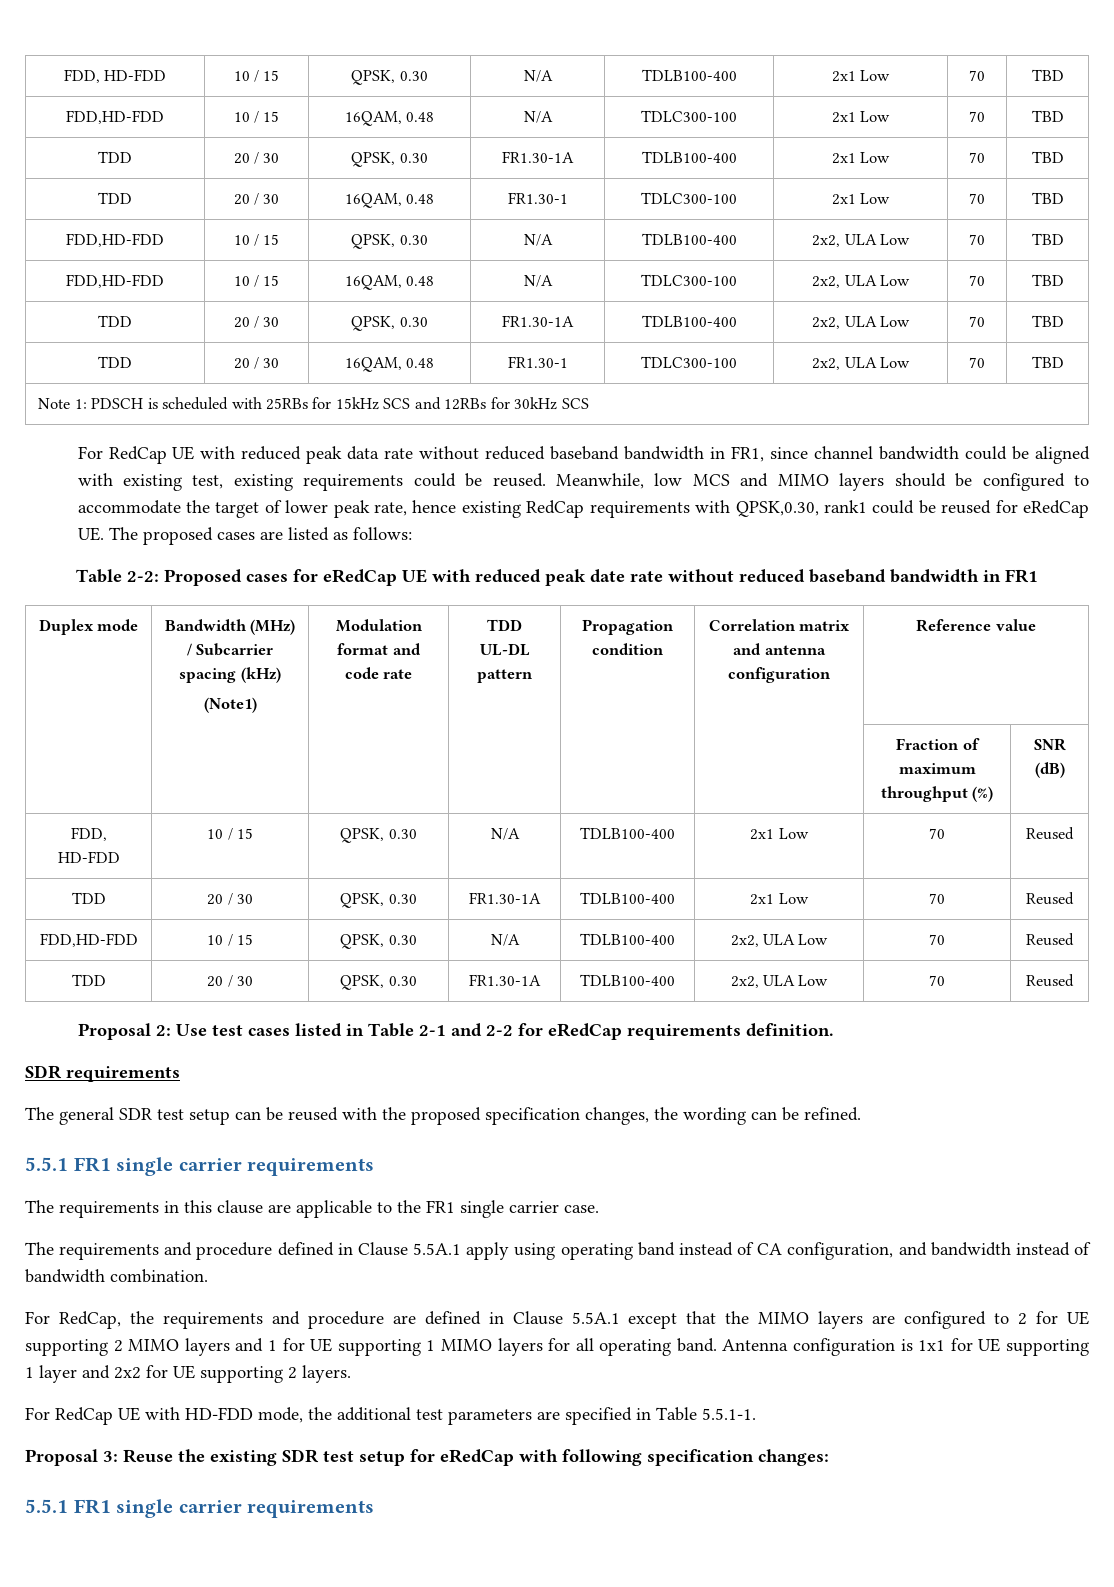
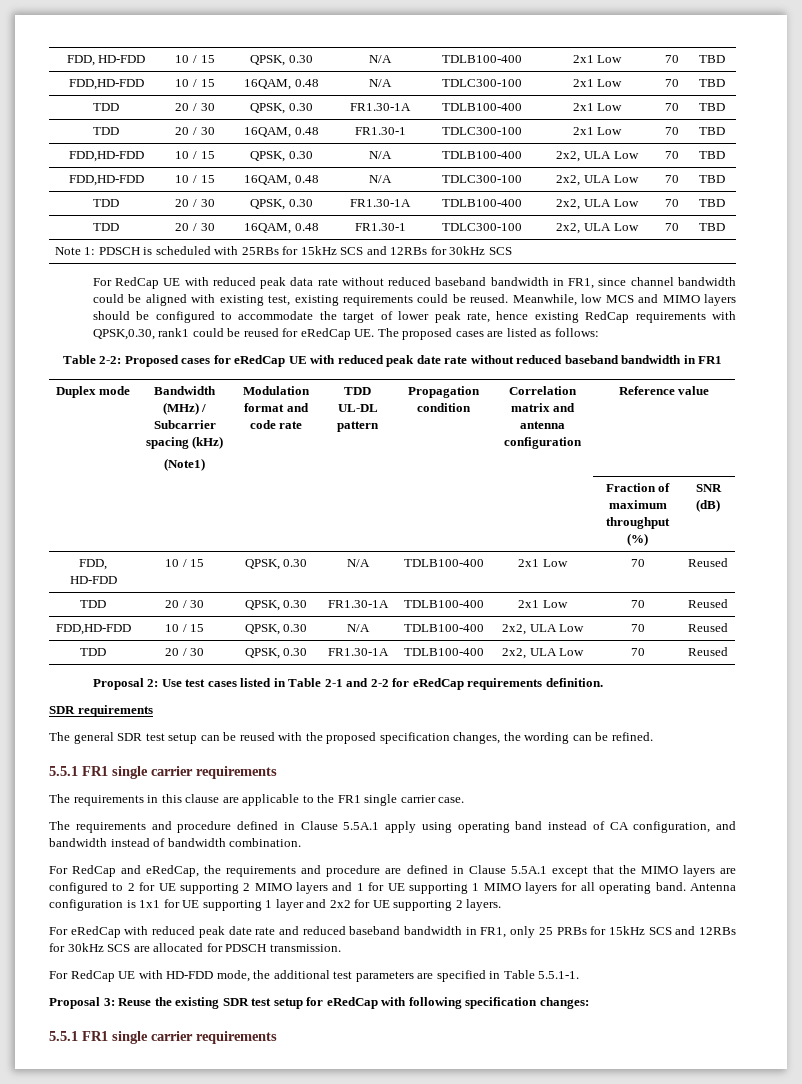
[58,1311,121,1329] RedCap, -> [72,865,200,877] RedCap and eRedCap,
(351, 1374) none -> [49,926,737,938] [49,943,341,952] // For eRedCap with reduced peak date rate and reduced baseband bandwidth in FR1, only 25 PRBs for 15kHz SCS and 12RBs for 30kHz SCS are allocated for PDSCH transmission.

